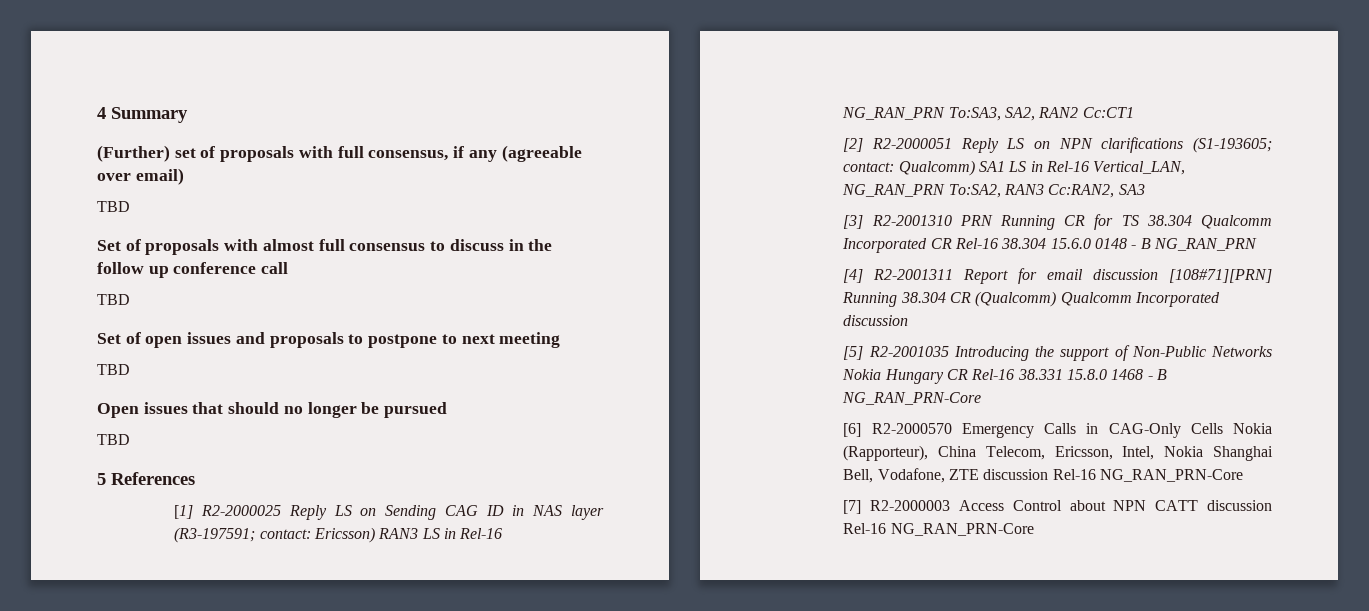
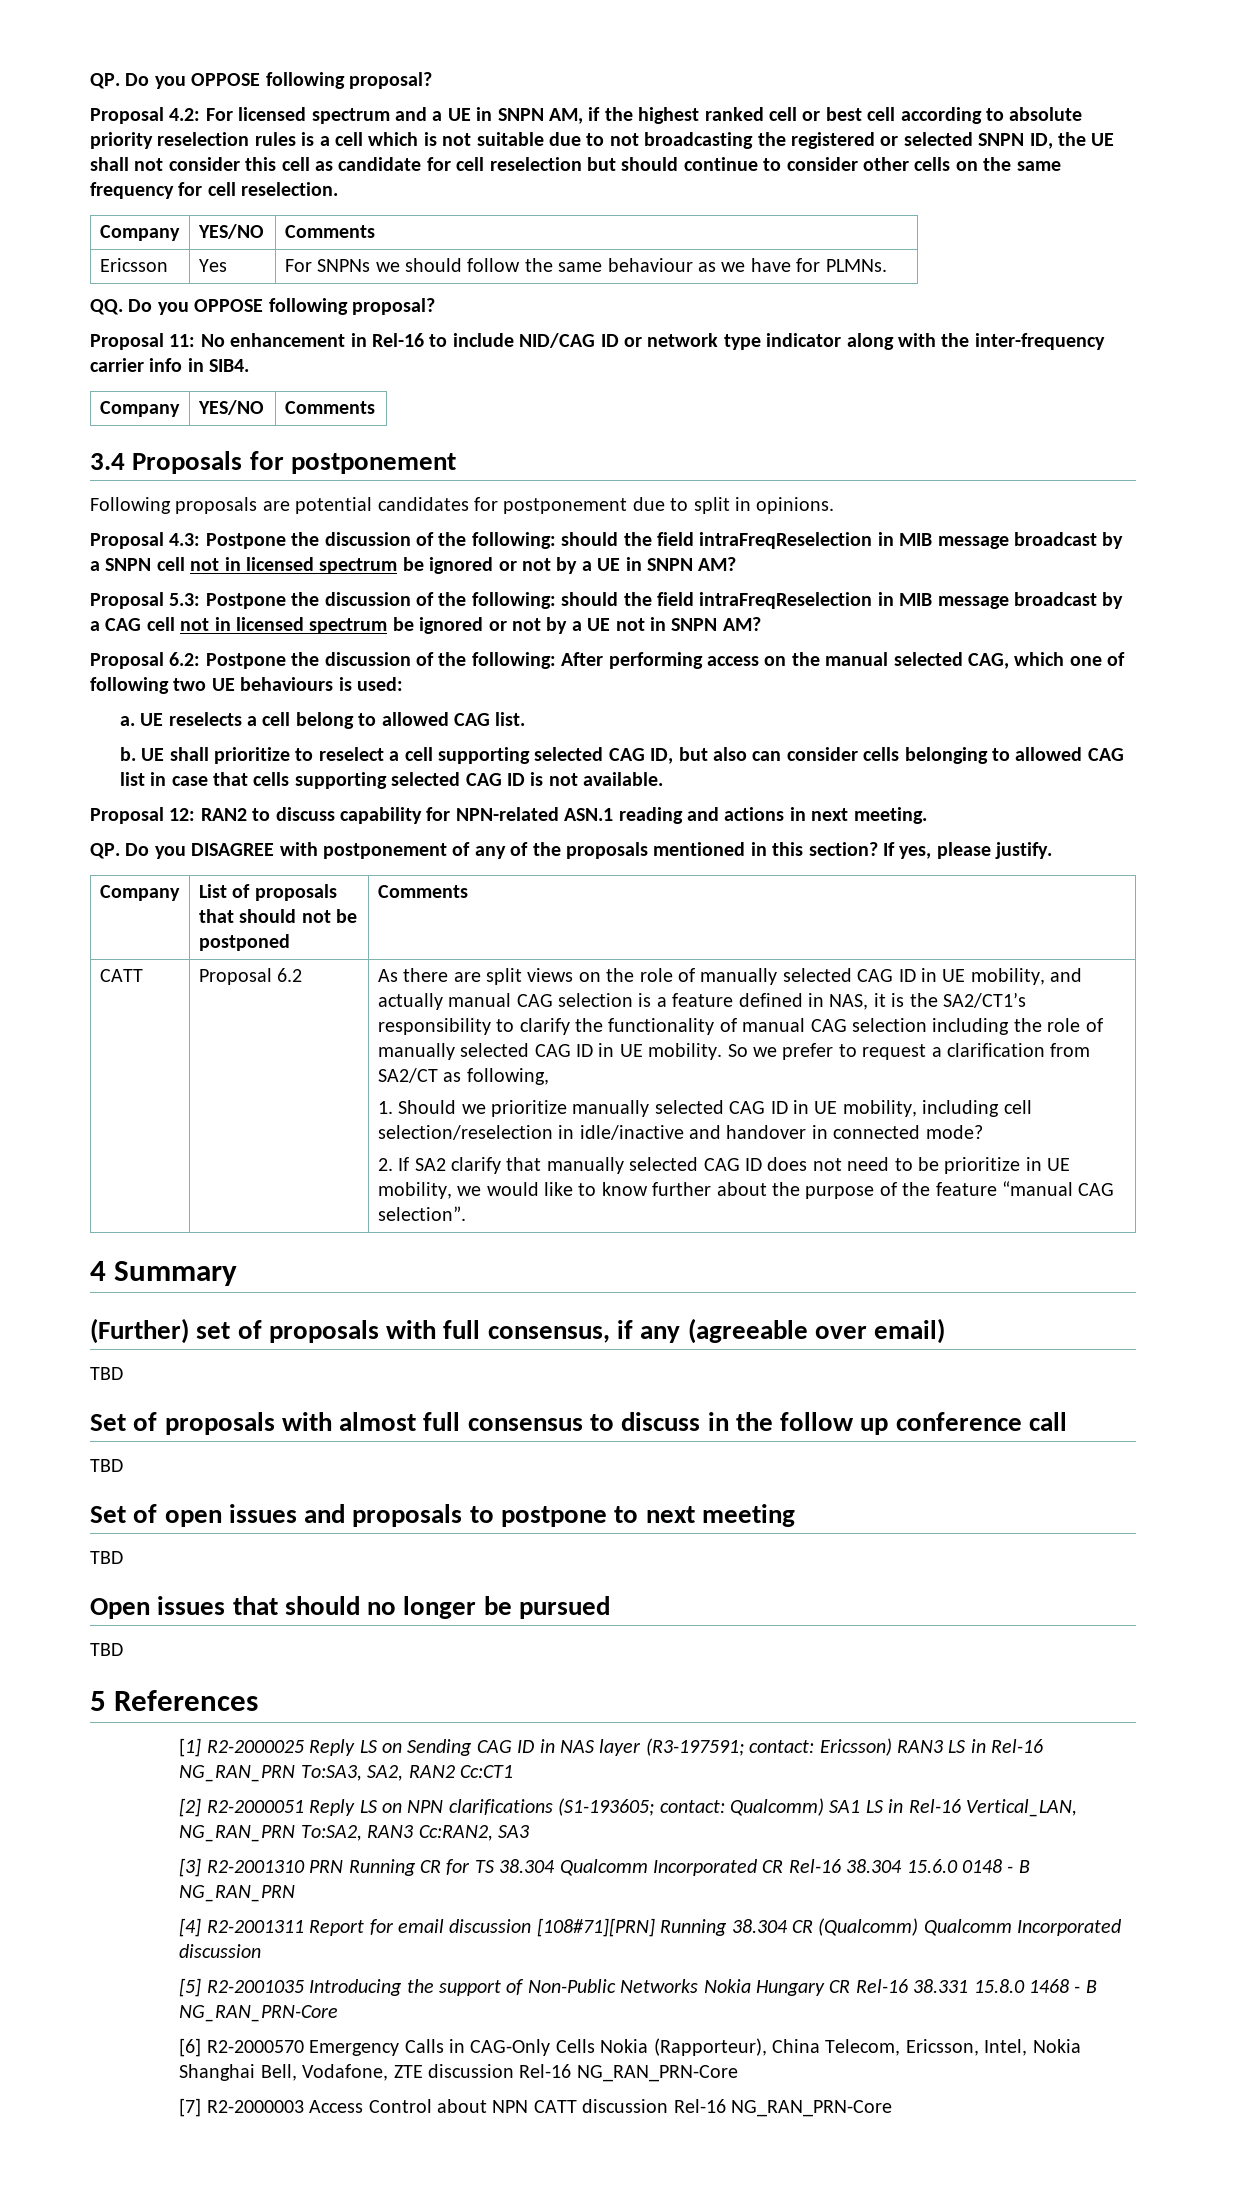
(97, 113) none -> [90,72,432,89] [90,107,1083,124] [90,132,1115,149] [90,157,1061,171] [90,182,339,199] [99,225,180,241] [197,224,264,239] [284,225,375,238] [99,258,168,272] [198,259,227,272] [284,258,887,272] [90,298,435,315] [90,333,1105,350] [90,358,250,372] [99,401,180,417] [197,400,264,415] [284,401,375,414] [90,451,456,474] [90,497,835,514] [90,532,1124,549] [90,557,737,574] [90,592,1124,609] [90,617,761,634] [90,652,1126,669] [90,677,403,694] [119,712,526,729] [119,747,1124,764] [119,772,664,789] [90,807,927,824] [90,842,1053,859] [99,885,180,901] [198,884,337,901] [198,909,358,923] [198,934,290,951] [377,885,468,898] [99,969,143,982] [198,968,303,985] [377,968,1083,985] [377,992,1027,1010] [377,1018,1103,1035] [377,1043,1091,1060] [377,1068,549,1085] [377,1100,1032,1117] [377,1125,983,1140] [377,1157,1071,1174] [377,1181,1115,1199] [377,1206,466,1221] QP. Do you OPPOSE following proposal? // Proposal 4.2: For licensed spectrum and a UE in SNPN AM, if the highest ranked cell or best cell according to absolute priority reselection rules is a cell which is not suitable due to not broadcasting the registered or selected SNPN ID, the UE shall not consider this cell as candidate for cell reselection but should continue to consider other cells on the same frequency for cell reselection. // Company | YES/NO | Comments // Ericsson | Yes | For SNPNs we should follow the same behaviour as we have for PLMNs. // QQ. Do you OPPOSE following proposal? // Proposal 11: No enhancement in Rel-16 to include NID/CAG ID or network type indicator along with the inter-frequency carrier info in SIB4. // Company | YES/NO | Comments // 3.4 Proposals for postponement // Following proposals are potential candidates for postponement due to split in opinions. // Proposal 4.3: Postpone the discussion of the following: should the field intraFreqReselection in MIB message broadcast by a SNPN cell not in licensed spectrum be ignored or not by a UE in SNPN AM? // Proposal 5.3: Postpone the discussion of the following: should the field intraFreqReselection in MIB message broadcast by a CAG cell not in licensed spectrum be ignored or not by a UE not in SNPN AM? // Proposal 6.2: Postpone the discussion of the following: After performing access on the manual selected CAG, which one of following two UE behaviours is used: // a. UE reselects a cell belong to allowed CAG list. // b. UE shall prioritize to reselect a cell supporting selected CAG ID, but also can consider cells belonging to allowed CAG list in case that cells supporting selected CAG ID is not available. // Proposal 12: RAN2 to discuss capability for NPN-related ASN.1 reading and actions in next meeting. // QP. Do you DISAGREE with postponement of any of the proposals mentioned in this section? If yes, please justify. // Company | List of proposals that should not be postponed | Comments // CATT | Proposal 6.2 | As there are split views on the role of manually selected CAG ID in UE mobility, and actually manual CAG selection is a feature defined in NAS, it is the SA2/CT1’s responsibility to clarify the functionality of manual CAG selection including the role of manually selected CAG ID in UE mobility. So we prefer to request a clarification from SA2/CT as following, // 1. Should we prioritize manually selected CAG ID in UE mobility, including cell selection/reselection in idle/inactive and handover in connected mode? // 2. If SA2 clarify that manually selected CAG ID does not need to be prioritize in UE mobility, we would like to know further about the purpose of the feature “manual CAG selection”. //

